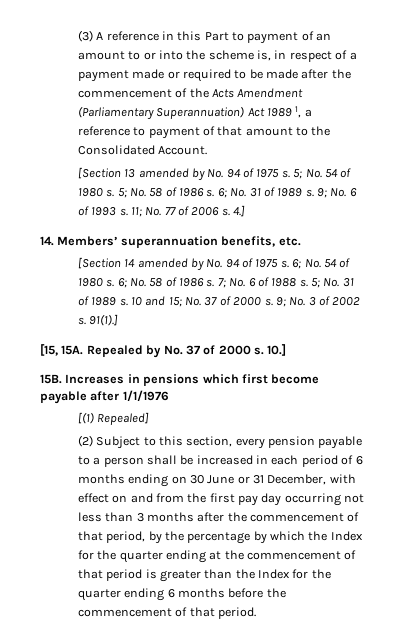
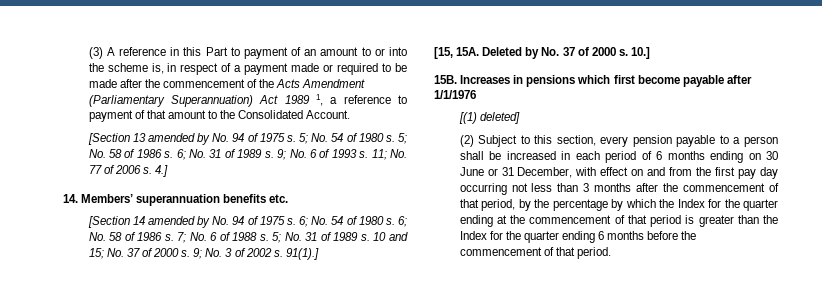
[221,236,276,247] benefits, -> [223,194,267,203] benefits
[86,345,143,357] Repealed -> [482,47,523,56] Deleted
[97,412,150,425] Repealed] -> [479,112,520,124] deleted]

